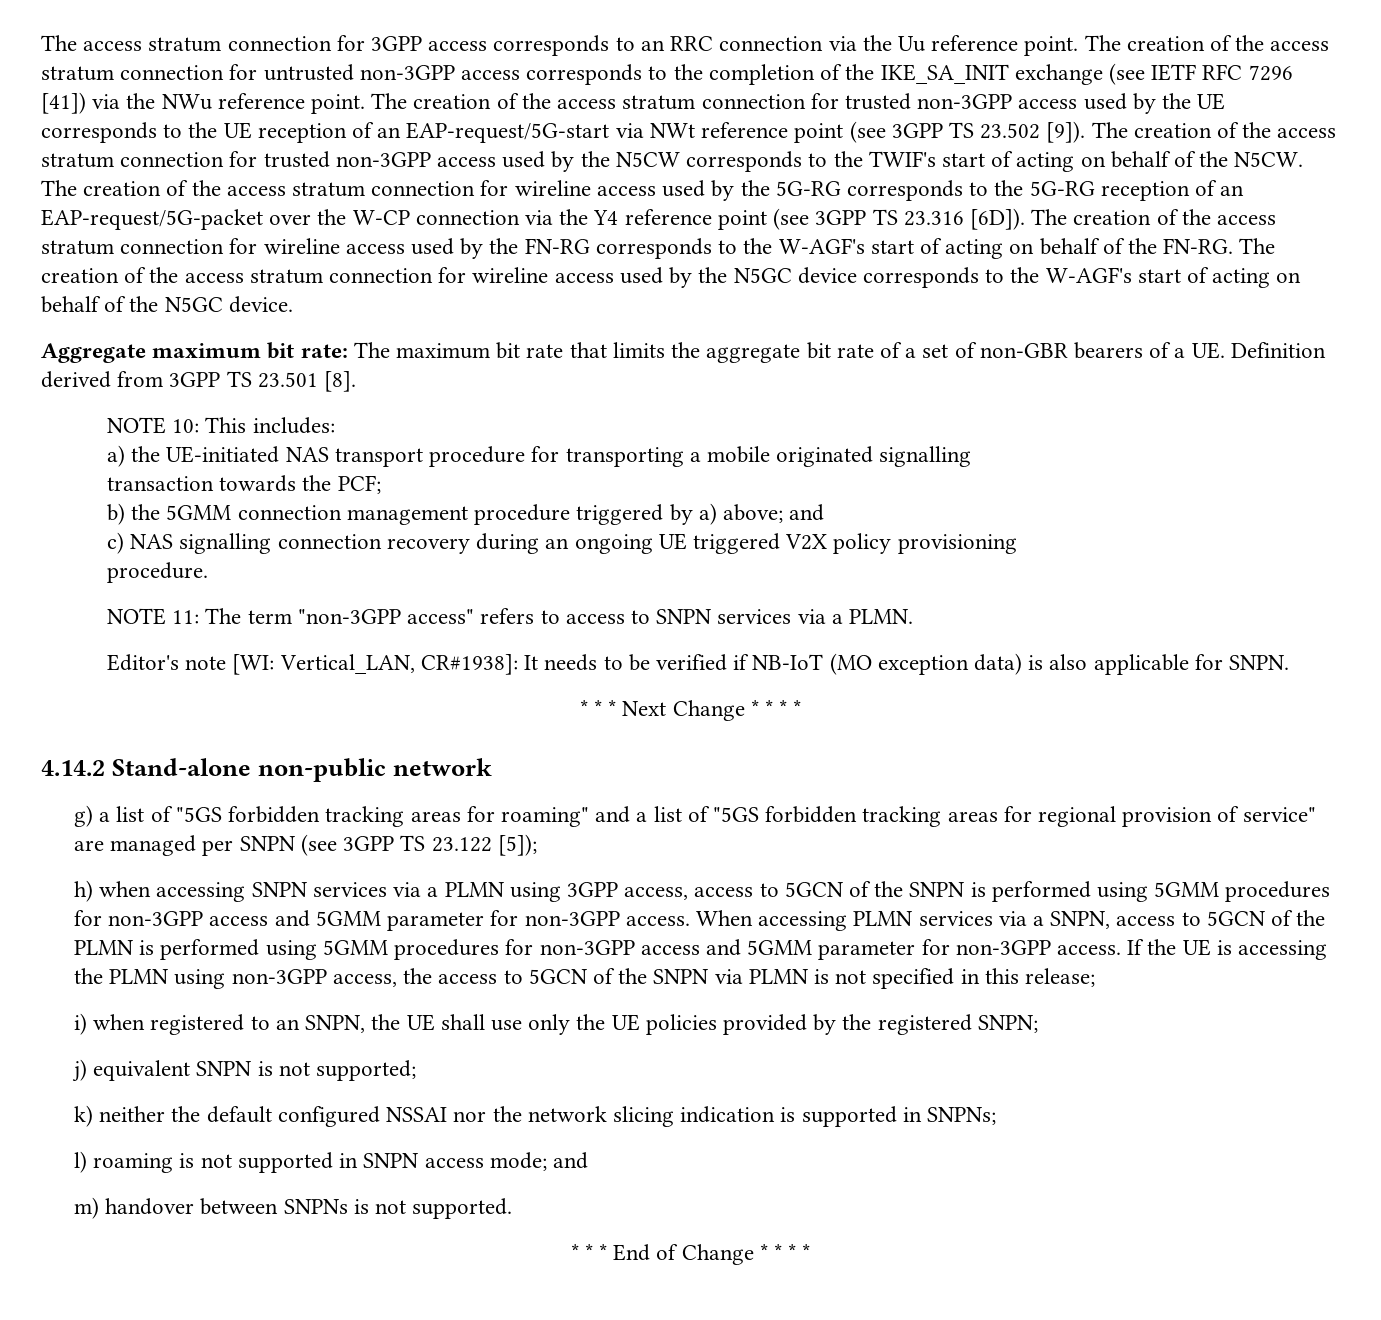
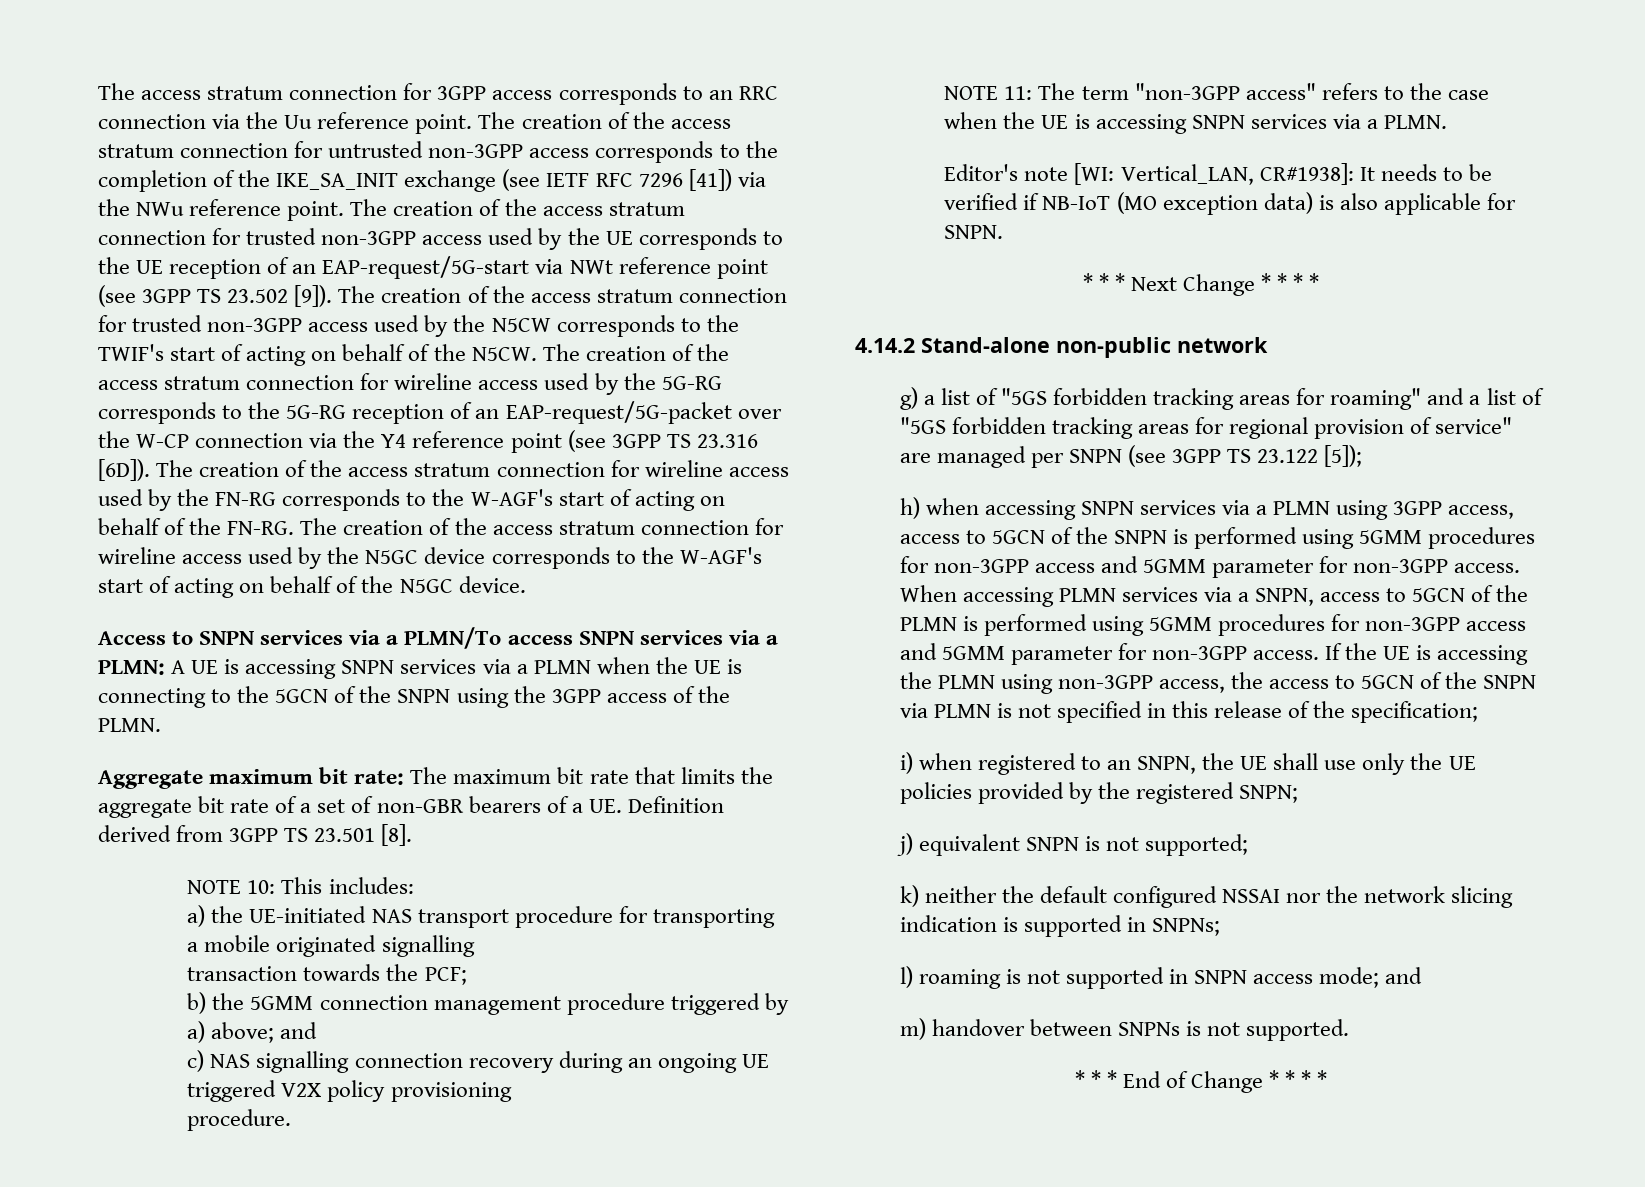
(293, 304) none -> [98,627,778,649] [98,657,742,679] [98,686,730,708] [98,718,161,732] // Access to SNPN services via a PLMN/To access SNPN services via a PLMN: A UE is accessing SNPN services via a PLMN when the UE is connecting to the 5GCN of the SNPN using the 3GPP access of the PLMN.
[565,610,650,624] access to -> [1409,83,1489,100] [944,112,1187,134] the case when the UE is accessing
[1025,968,1096,987] release; -> [1214,701,1479,723] release of the specification;

